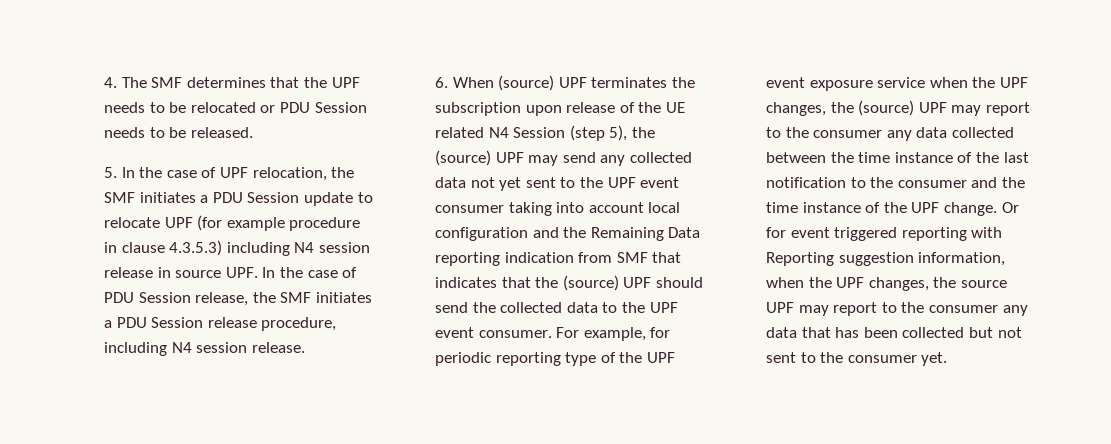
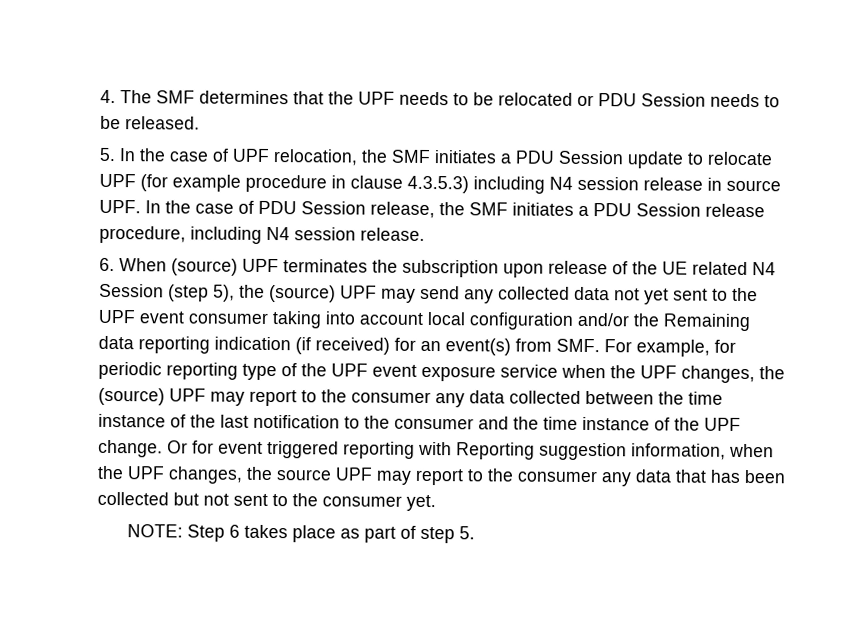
[532,227,559,238] and -> [577,312,630,327] and/or
[668,227,701,238] Data -> [98,335,135,350] data
[578,252,682,263] [435,275,704,291] [435,302,678,313] [435,327,552,338] from SMF that indicates that the (source) UPF should send the collected data to the UPF event consumer. -> [295,337,601,356] (if received) for an event(s) from SMF.
(948, 359) none -> [126,524,475,544] // NOTE: Step 6 takes place as part of step 5.

